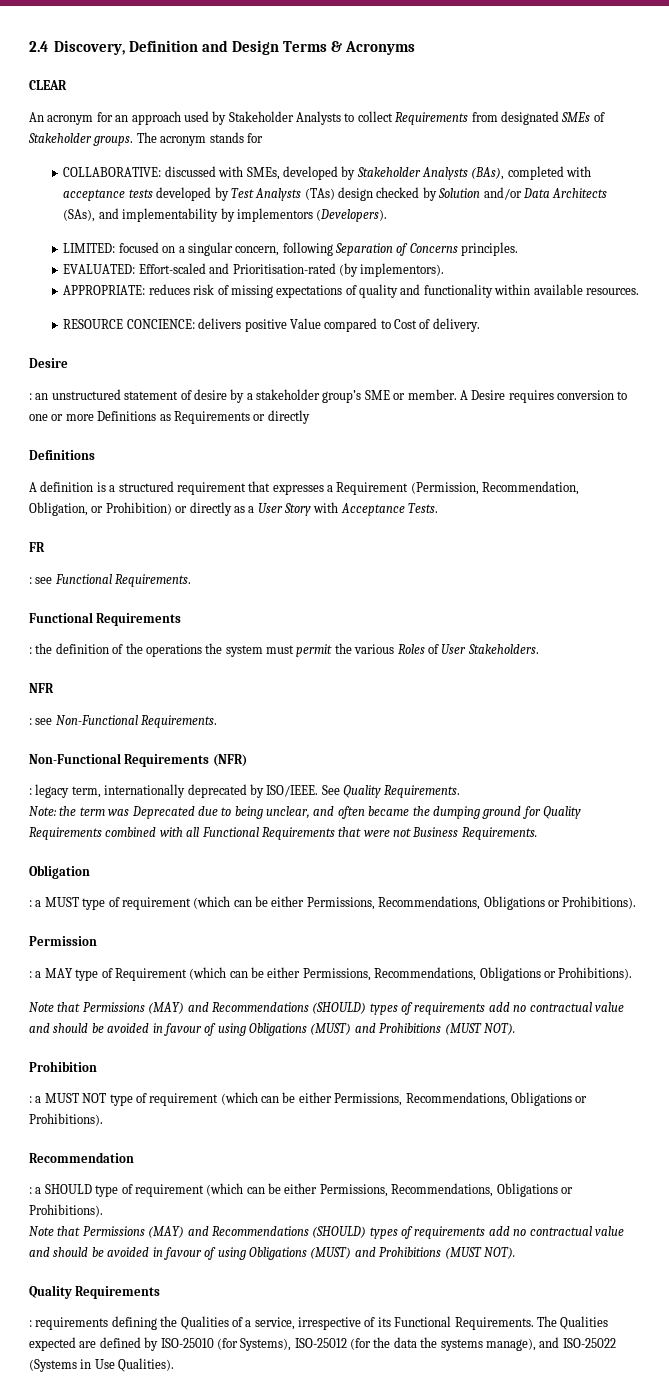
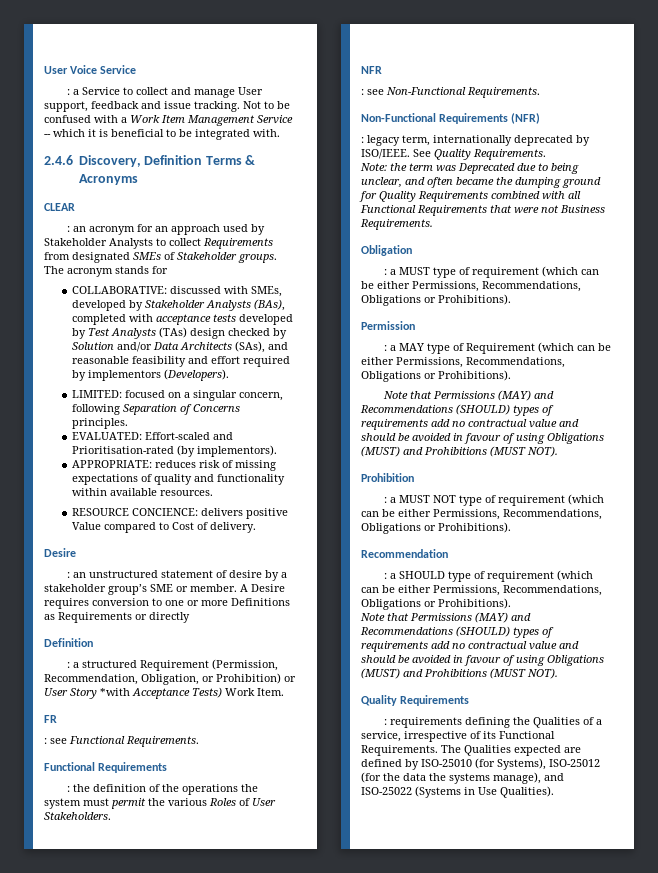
[29,40,279,55] 2.4 Discovery, Definition and Design -> [44,65,137,74] [67,87,264,98] [44,101,290,112] [44,115,293,126] [44,129,280,140] [44,155,203,167] User Voice Service // : a Service to collect and manage User support, feedback and issue tracking. Not to be confused with a Work Item Management Service -- which it is beneficial to be integrated with. // 2.4.6 Discovery, Definition
[29,112,44,122] An -> [67,226,87,232] : an
[122,208,219,222] implementability -> [72,356,291,367] reasonable feasibility and effort required
[29,450,95,460] [29,481,333,495] Definitions // A definition is a structured requirement that expresses a -> [44,638,93,647] [67,660,138,668] Definition // : a structured
[189,502,439,516] directly as a User Story with Acceptance Tests. -> [44,687,284,699] User Story *with Acceptance Tests) Work Item.

